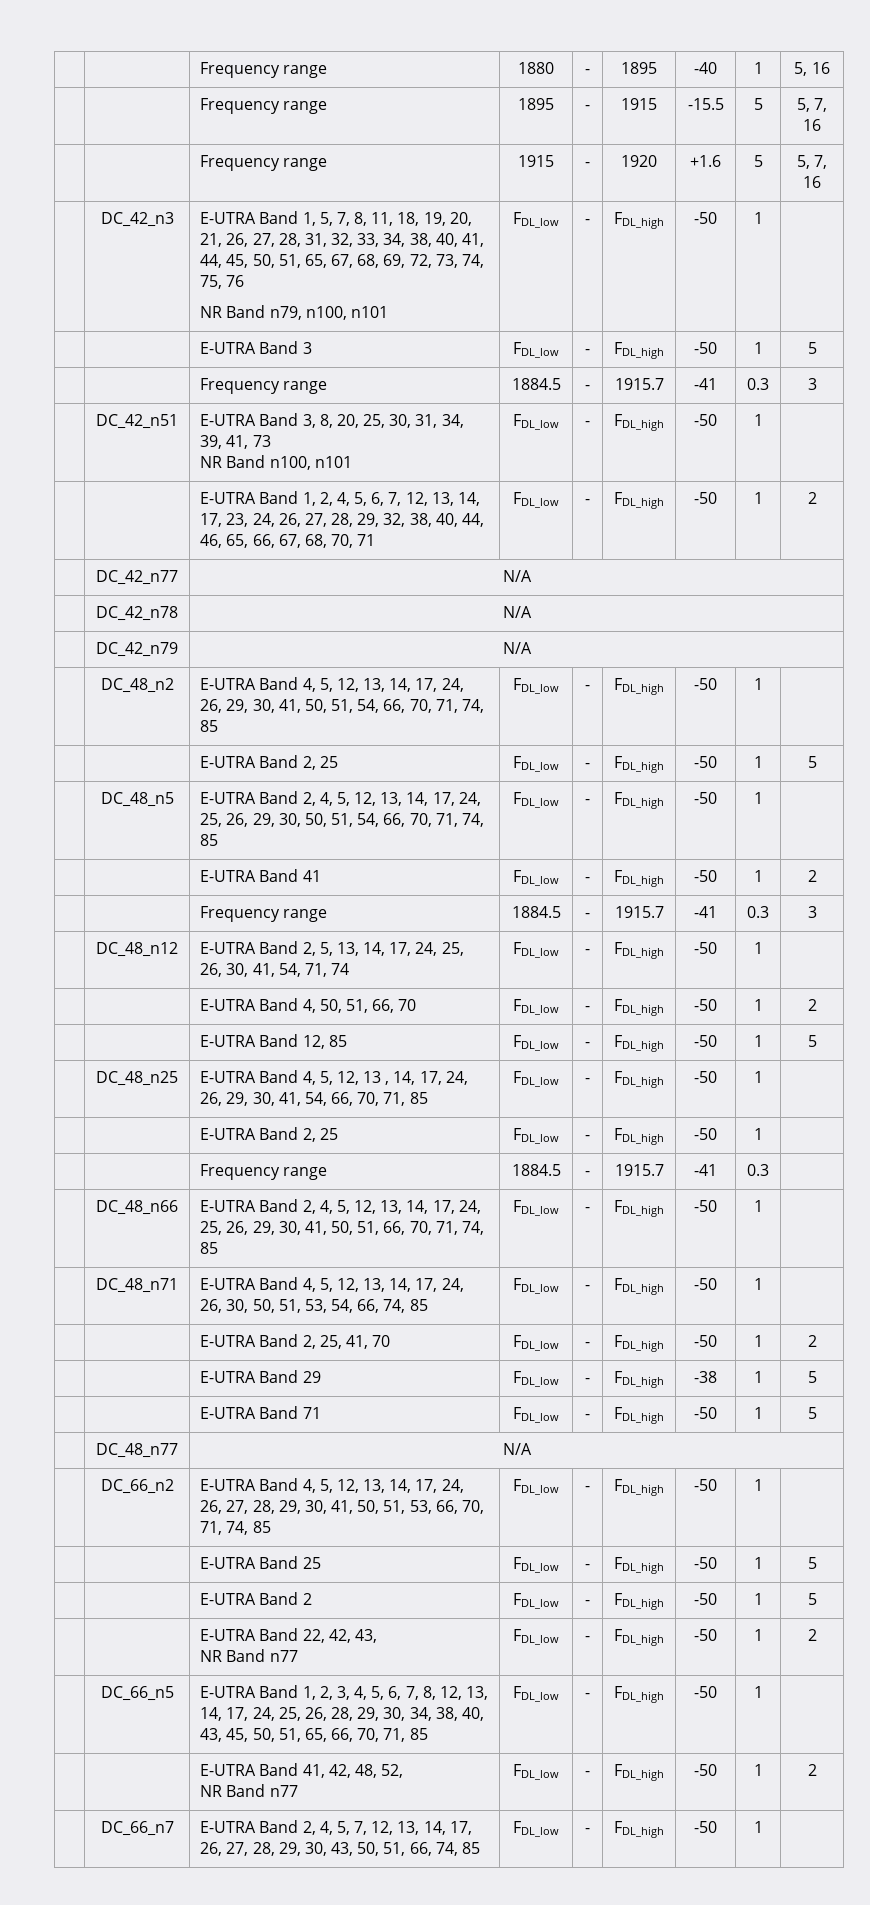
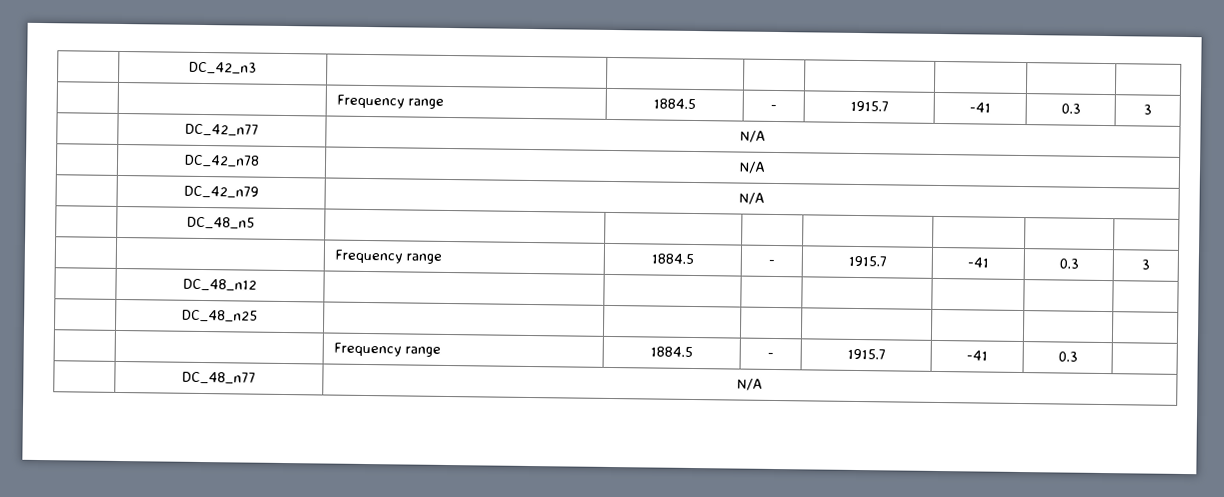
[200,62,328,78] [518,62,554,74] [585,69,590,74] [621,62,657,74] [694,62,717,74] [753,62,763,74] [794,62,830,76] [200,98,328,114] [518,98,554,110] [585,105,590,110] [621,98,657,110] [687,98,724,110] [753,98,763,110] [796,98,828,112] [803,119,821,131] [200,155,328,171] [518,155,554,167] [585,162,590,167] [621,155,657,167] [690,155,721,167] [753,155,763,167] [796,155,828,169] [803,176,821,188] [100,212,174,227] [200,211,472,226] [200,233,485,247] [200,254,485,268] [200,275,245,289] [200,305,388,320] [513,212,559,228] [585,219,590,224] [614,212,664,229] [694,212,717,224] [753,212,763,224] [200,341,312,354] [513,342,559,358] [585,349,590,354] [614,342,664,359] [694,342,717,354] [753,342,763,354] [807,342,817,354] [200,378,328,394] [511,378,561,390] [585,385,590,390] [614,378,664,390] [694,378,717,390] [747,378,769,390] [807,378,817,390] [96,414,178,429] [200,413,464,428] [200,435,271,449] [200,455,352,470] [513,414,559,430] [585,421,590,426] [614,414,664,431] [694,414,717,426] [753,414,763,426] [200,491,481,506] [200,513,485,527] [200,534,376,548] [513,492,559,508] [585,499,590,504] [614,492,664,509] [694,492,717,504] [753,492,763,504] [807,492,817,504] | | Frequency range | 1880 | - | 1895 | -40 | 1 | 5, 16 // | | Frequency range | 1895 | - | 1915 | -15.5 | 5 | 5, 7, 16 // | | Frequency range | 1915 | - | 1920 | +1.6 | 5 | 5, 7, 16 // | DC_42_n3 | E-UTRA Band 1, 5, 7, 8, 11, 18, 19, 20, 21, 26, 27, 28, 31, 32, 33, 34, 38, 40, 41, 44, 45, 50, 51, 65, 67, 68, 69, 72, 73, 74, 75, 76 // NR Band n79, n100, n101 | FDL_low | - | FDL_high | -50 | 1 | // | | E-UTRA Band 3 | FDL_low | - | FDL_high | -50 | 1 | 5 // | | Frequency range | 1884.5 | - | 1915.7 | -41 | 0.3 | 3 // | DC_42_n51 | E-UTRA Band 3, 8, 20, 25, 30, 31, 34, 39, 41, 73 // NR Band n100, n101 | FDL_low | - | FDL_high | -50 | 1 | // | | E-UTRA Band 1, 2, 4, 5, 6, 7, 12, 13, 14, 17, 23, 24, 26, 27, 28, 29, 32, 38, 40, 44, 46, 65, 66, 67, 68, 70, 71 | FDL_low | - | FDL_high | -50 | 1 | 2 -> [189,61,257,75] [335,94,444,109] [653,98,696,110] [770,104,777,111] [849,100,889,112] [969,102,991,113] [1060,103,1081,114] [1143,104,1152,115] | DC_42_n3 | | | | | | | // | | Frequency range | 1884.5 | - | 1915.7 | -41 | 0.3 | 3
[100,678,174,693] [200,677,464,692] [200,699,485,713] [200,720,219,732] [513,678,559,694] [585,685,590,690] [614,678,664,695] [694,678,717,690] [753,678,763,690] [200,755,338,770] [513,756,559,772] [585,763,590,768] [614,756,664,773] [694,756,717,768] [753,756,763,768] [807,756,817,768] [100,792,174,807] [200,791,481,806] [200,813,485,827] [200,834,219,846] [513,792,559,808] [585,799,590,804] [614,792,664,809] [694,792,717,804] [753,792,763,804] [200,869,321,882] [513,870,559,886] [585,877,590,882] [614,870,664,887] [694,870,717,882] [753,870,763,882] [807,870,817,882] DC_48_n2 | E-UTRA Band 4, 5, 12, 13, 14, 17, 24, 26, 29, 30, 41, 50, 51, 54, 66, 70, 71, 74, 85 | FDL_low | - | FDL_high | -50 | 1 | // | | E-UTRA Band 2, 25 | FDL_low | - | FDL_high | -50 | 1 | 5 // | DC_48_n5 | E-UTRA Band 2, 4, 5, 12, 13, 14, 17, 24, 25, 26, 29, 30, 50, 51, 54, 66, 70, 71, 74, 85 | FDL_low | - | FDL_high | -50 | 1 | // | | E-UTRA Band 41 | FDL_low | - | FDL_high | -50 | 1 | 2 -> [187,216,255,230] DC_48_n5 | | | | | | |
[200,941,464,956] [200,963,350,977] [513,942,559,958] [585,949,590,954] [614,942,664,959] [694,942,717,954] [753,942,763,954] [200,998,417,1013] [513,999,559,1015] [585,1006,590,1011] [614,999,664,1016] [694,999,717,1011] [753,999,763,1011] [807,999,817,1011] [200,1034,347,1049] [513,1035,559,1051] [585,1042,590,1047] [614,1035,664,1052] [694,1035,717,1047] [753,1035,763,1047] [807,1035,817,1047] [96,1071,178,1086] [200,1070,468,1085] [200,1092,428,1106] [513,1071,559,1087] [585,1078,590,1083] [614,1071,664,1088] [694,1071,717,1083] [753,1071,763,1083] [200,1127,338,1142] [513,1128,559,1144] [585,1135,590,1140] [614,1128,664,1145] [694,1128,717,1140] [753,1128,763,1140] E-UTRA Band 2, 5, 13, 14, 17, 24, 25, 26, 30, 41, 54, 71, 74 | FDL_low | - | FDL_high | -50 | 1 | // | | E-UTRA Band 4, 50, 51, 66, 70 | FDL_low | - | FDL_high | -50 | 1 | 2 // | | E-UTRA Band 12, 85 | FDL_low | - | FDL_high | -50 | 1 | 5 // | DC_48_n25 | E-UTRA Band 4, 5, 12, 13 , 14, 17, 24, 26, 29, 30, 41, 54, 66, 70, 71, 85 | FDL_low | - | FDL_high | -50 | 1 | // | | E-UTRA Band 2, 25 | FDL_low | - | FDL_high | -50 | 1 -> [182,309,258,323] | | | | | | // | DC_48_n25 | | | | | |
[96,1200,178,1215] [200,1199,481,1214] [200,1221,485,1235] [200,1242,219,1254] [513,1200,559,1216] [585,1207,590,1212] [614,1200,664,1217] [694,1200,717,1212] [753,1200,763,1212] [96,1278,178,1293] [200,1277,464,1292] [200,1299,428,1313] [513,1278,559,1294] [585,1285,590,1290] [614,1278,664,1295] [694,1278,717,1290] [753,1278,763,1290] [200,1334,391,1349] [513,1335,559,1351] [585,1342,590,1347] [614,1335,664,1352] [694,1335,717,1347] [753,1335,763,1347] [807,1335,817,1347] [200,1370,321,1383] [513,1371,559,1387] [585,1378,590,1383] [614,1371,664,1388] [694,1371,717,1383] [753,1371,763,1383] [807,1371,817,1383] [200,1406,321,1419] [513,1407,559,1423] [585,1414,590,1419] [614,1407,664,1424] [694,1407,717,1419] [753,1407,763,1419] [807,1407,817,1419] [96,1443,178,1458] [502,1443,532,1455] [100,1479,174,1494] [200,1478,464,1493] [200,1500,485,1514] [200,1521,271,1535] [513,1479,559,1495] [585,1486,590,1491] [614,1479,664,1496] [694,1479,717,1491] [753,1479,763,1491] [200,1556,321,1569] [513,1557,559,1573] [585,1564,590,1569] [614,1557,664,1574] [694,1557,717,1569] [753,1557,763,1569] [807,1557,817,1569] [200,1592,312,1605] [513,1593,559,1609] [585,1600,590,1605] [614,1593,664,1610] [694,1593,717,1605] [753,1593,763,1605] [807,1593,817,1605] [200,1628,377,1643] [200,1649,298,1662] [513,1629,559,1645] [585,1636,590,1641] [614,1629,664,1646] [694,1629,717,1641] [753,1629,763,1641] [807,1629,817,1641] [100,1686,174,1701] [200,1685,489,1700] [200,1707,485,1721] [200,1728,428,1742] [513,1686,559,1702] [585,1693,590,1698] [614,1686,664,1703] [694,1686,717,1698] [753,1686,763,1698] [200,1763,404,1778] [200,1784,298,1797] [513,1764,559,1780] [585,1771,590,1776] [614,1764,664,1781] [694,1764,717,1776] [753,1764,763,1776] [807,1764,817,1776] [100,1821,174,1836] [200,1820,472,1835] [200,1842,481,1856] [513,1821,559,1837] [585,1828,590,1833] [614,1821,664,1838] [694,1821,717,1833] [753,1821,763,1833] DC_48_n66 | E-UTRA Band 2, 4, 5, 12, 13, 14, 17, 24, 25, 26, 29, 30, 41, 50, 51, 66, 70, 71, 74, 85 | FDL_low | - | FDL_high | -50 | 1 | // | DC_48_n71 | E-UTRA Band 4, 5, 12, 13, 14, 17, 24, 26, 30, 50, 51, 53, 54, 66, 74, 85 | FDL_low | - | FDL_high | -50 | 1 | // | | E-UTRA Band 2, 25, 41, 70 | FDL_low | - | FDL_high | -50 | 1 | 2 // | | E-UTRA Band 29 | FDL_low | - | FDL_high | -38 | 1 | 5 // | | E-UTRA Band 71 | FDL_low | - | FDL_high | -50 | 1 | 5 // | DC_48_n77 | N/A // | DC_66_n2 | E-UTRA Band 4, 5, 12, 13, 14, 17, 24, 26, 27, 28, 29, 30, 41, 50, 51, 53, 66, 70, 71, 74, 85 | FDL_low | - | FDL_high | -50 | 1 | // | | E-UTRA Band 25 | FDL_low | - | FDL_high | -50 | 1 | 5 // | | E-UTRA Band 2 | FDL_low | - | FDL_high | -50 | 1 | 5 // | | E-UTRA Band 22, 42, 43, // NR Band n77 | FDL_low | - | FDL_high | -50 | 1 | 2 // | DC_66_n5 | E-UTRA Band 1, 2, 3, 4, 5, 6, 7, 8, 12, 13, 14, 17, 24, 25, 26, 28, 29, 30, 34, 38, 40, 43, 45, 50, 51, 65, 66, 70, 71, 85 | FDL_low | - | FDL_high | -50 | 1 | // | | E-UTRA Band 41, 42, 48, 52, // NR Band n77 | FDL_low | - | FDL_high | -50 | 1 | 2 // | DC_66_n7 | E-UTRA Band 2, 4, 5, 7, 12, 13, 14, 17, 26, 27, 28, 29, 30, 43, 50, 51, 66, 74, 85 | FDL_low | - | FDL_high | -50 | 1 | -> [182,371,256,385] [737,378,763,391] DC_48_n77 | N/A

